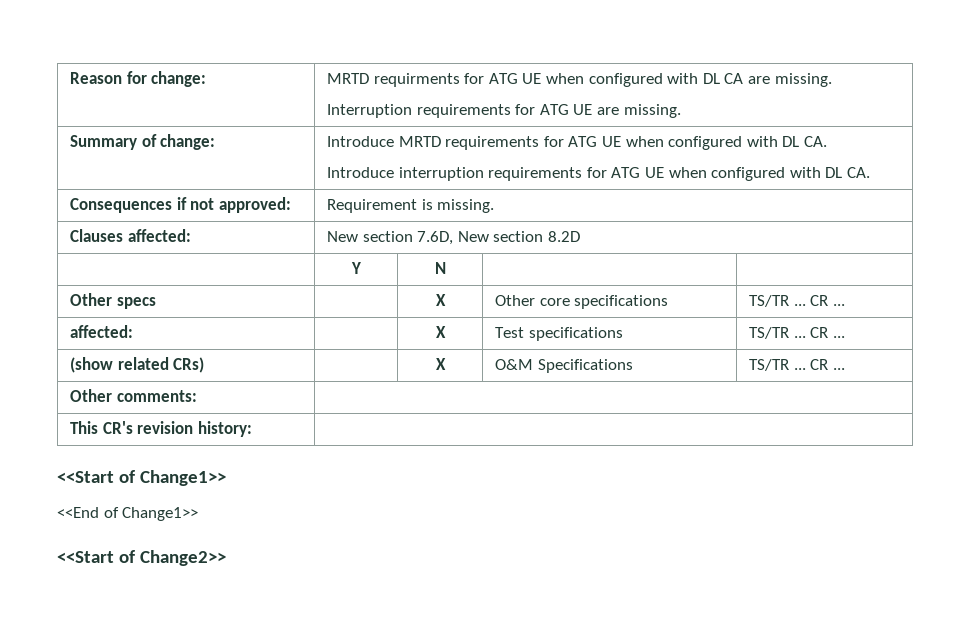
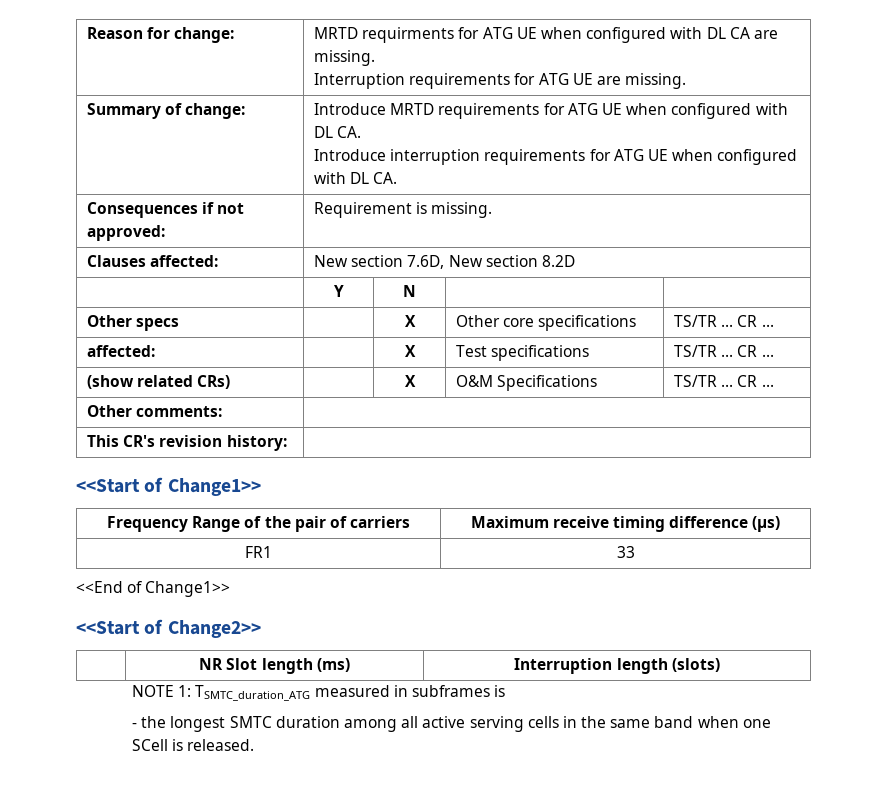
(227, 478) none -> [106,516,411,532] [470,516,781,532] [245,546,272,558] [616,546,635,558] // Frequency Range of the pair of carriers | Maximum receive timing difference (µs) // FR1 | 33
(227, 558) none -> [199,658,350,674] [514,658,720,674] [132,685,506,701] [132,716,771,732] [132,739,255,751] // | NR Slot length (ms) | Interruption length (slots) // NOTE 1: TSMTC_duration_ATG measured in subframes is // - the longest SMTC duration among all active serving cells in the same band when one SCell is released.

